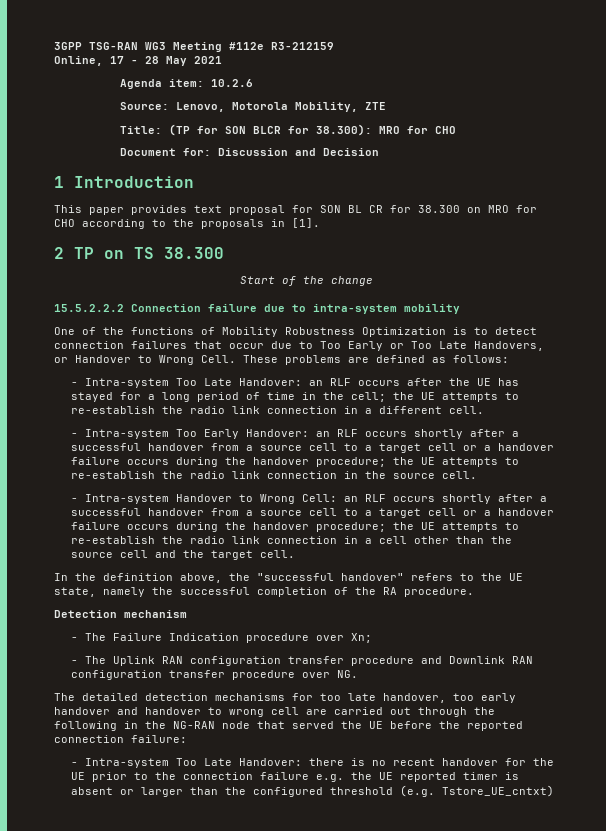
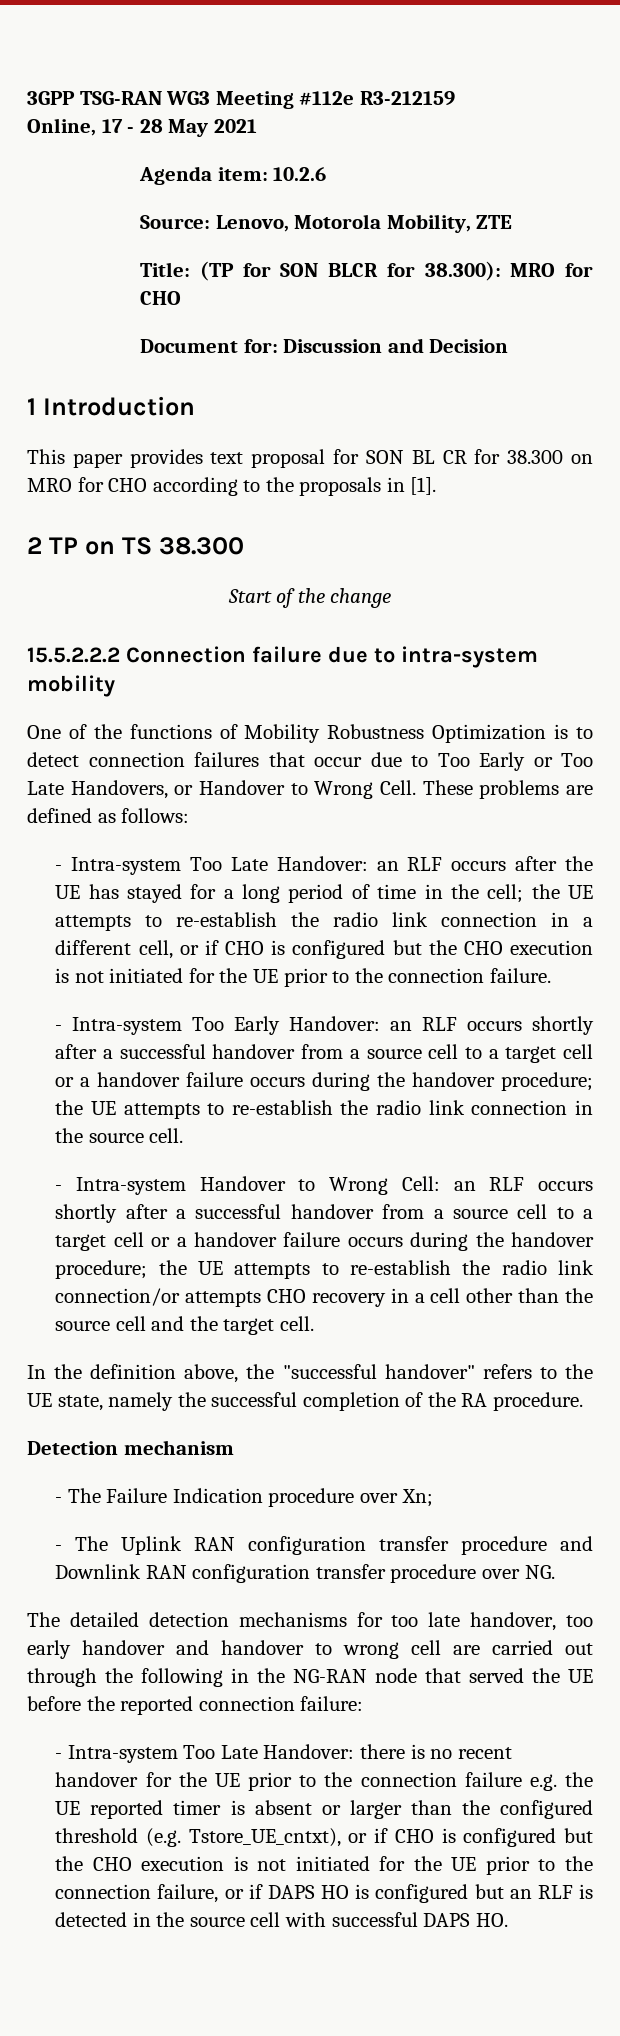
[448,406,484,414] cell. -> [138,940,593,959] [55,968,551,987] cell, or if CHO is configured but the CHO execution is not initiated for the UE prior to the connection failure.
[266,536,337,544] connection -> [55,1288,386,1307] connection/or attempts CHO recovery
[441,785,554,797] Tstore_UE_cntxt) -> [188,1828,594,1847] [55,1856,594,1875] [55,1884,593,1903] [55,1912,508,1927] Tstore_UE_cntxt), or if CHO is configured but the CHO execution is not initiated for the UE prior to the connection failure, or if DAPS HO is configured but an RLF is detected in the source cell with successful DAPS HO.

